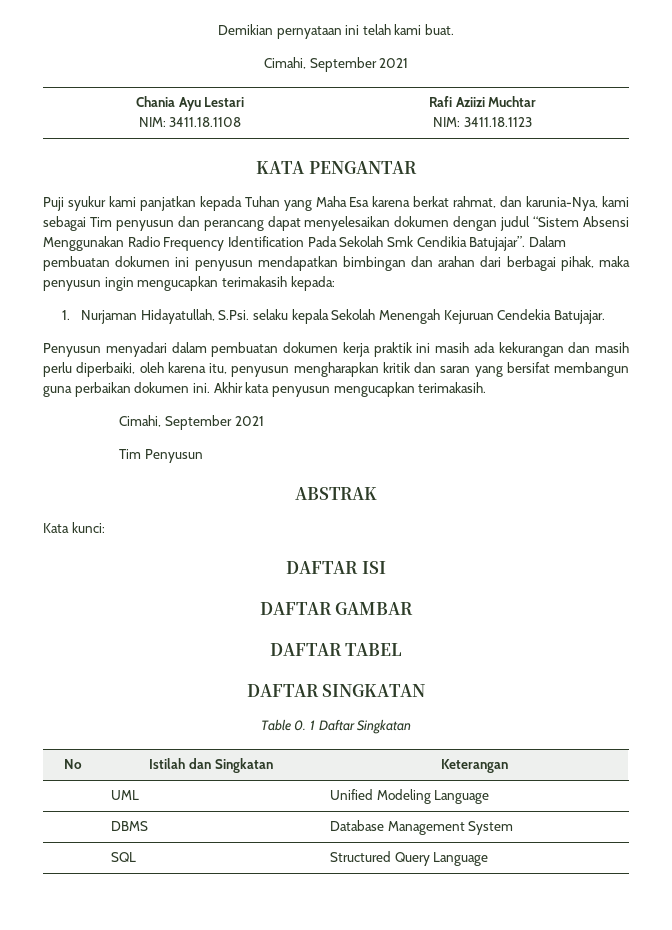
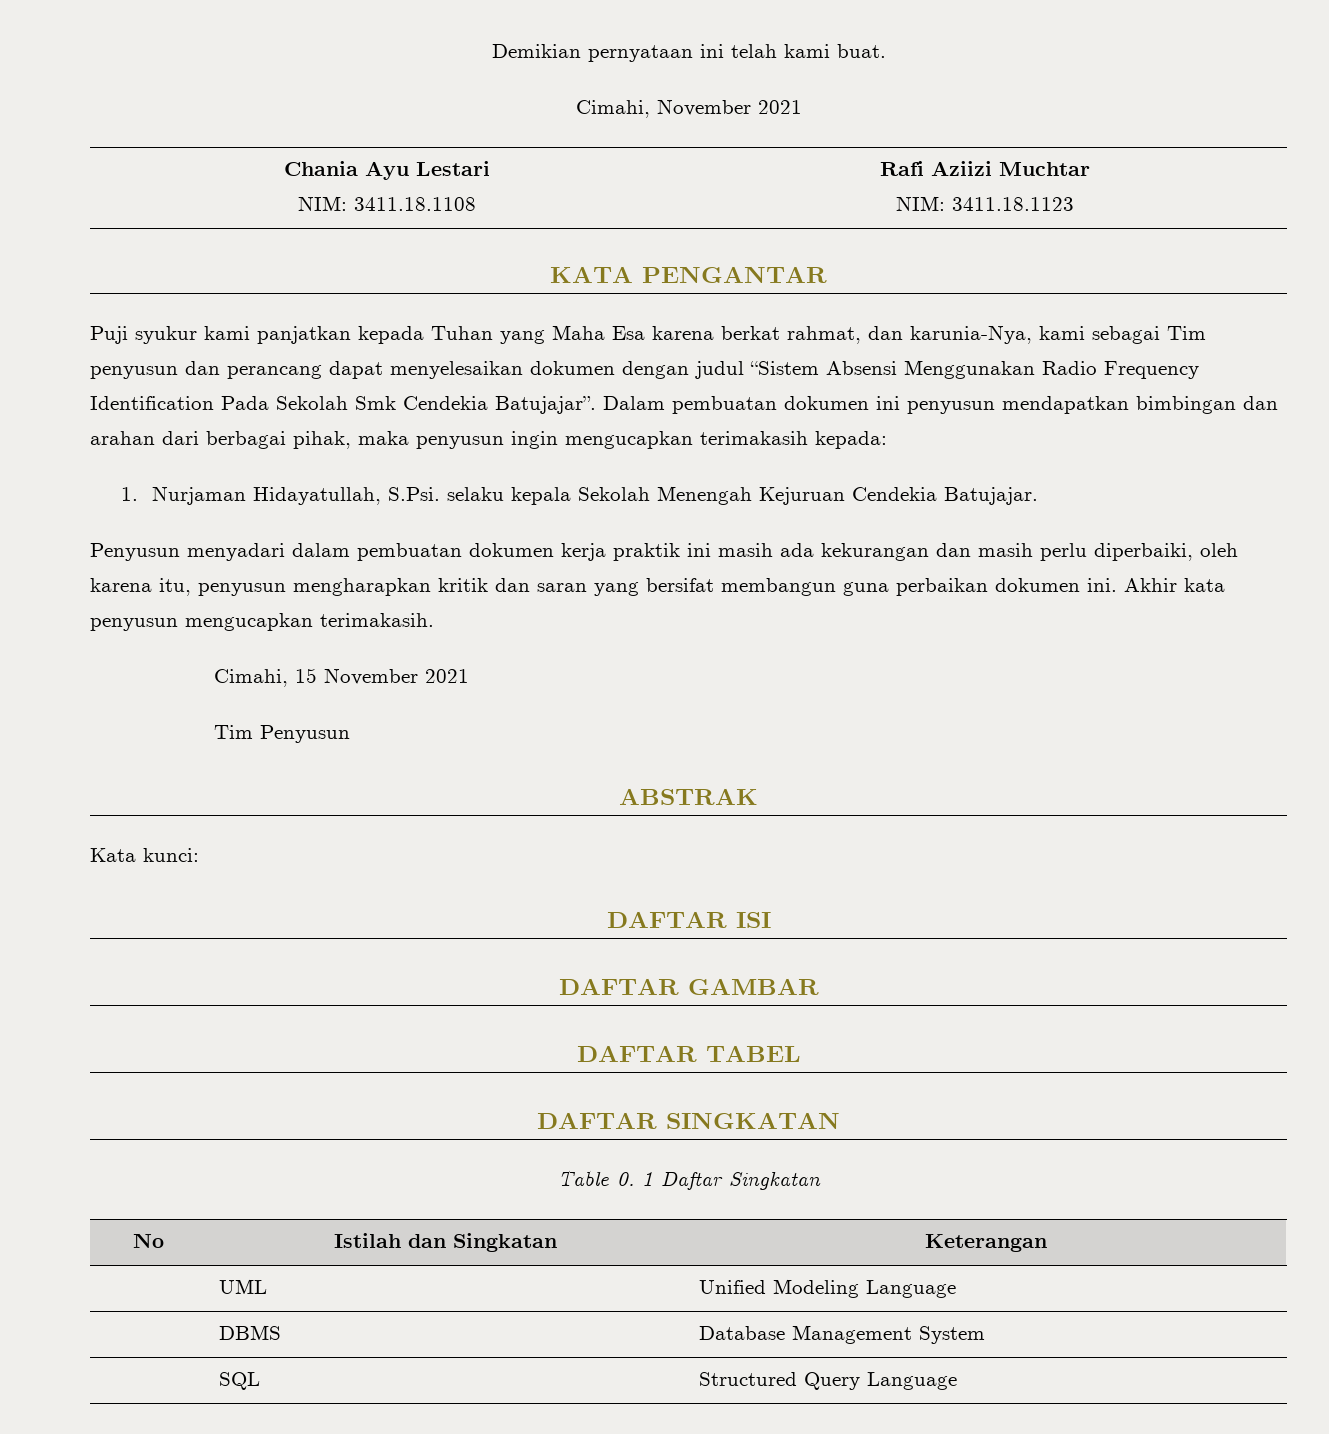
[309,57,377,72] September -> [656,99,751,116] November
[416,236,467,247] Cendikia -> [403,396,488,410] Cendekia
[164,415,232,430] September -> [295,668,419,685] 15 November

